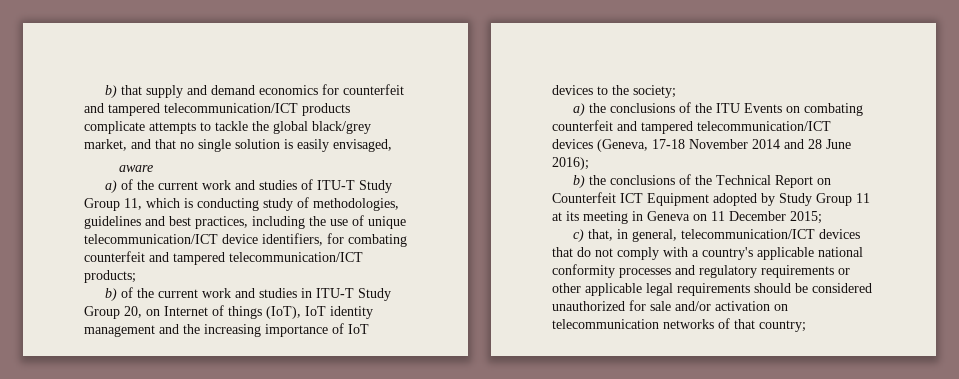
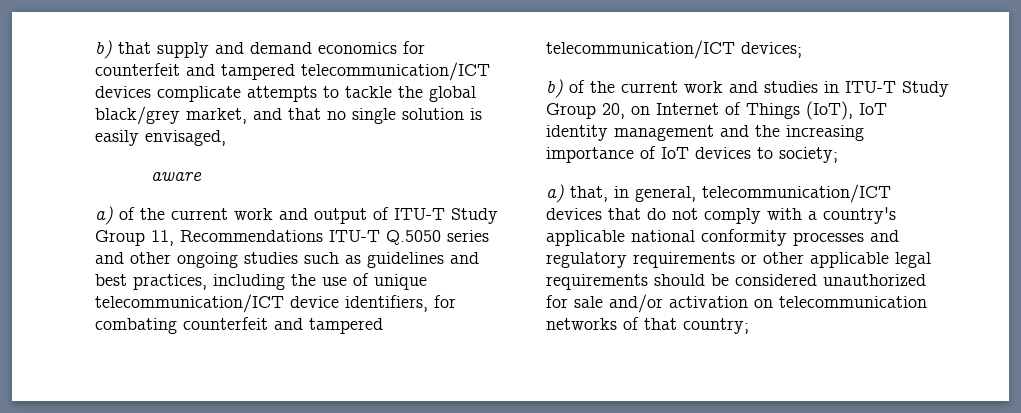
[302,103,350,116] products -> [95,86,151,98] devices
[258,180,297,190] studies -> [314,208,367,224] output
[146,197,399,211] which is conducting study of methodologies, -> [180,230,489,245] [95,252,361,268] Recommendations ITU-T Q.5050 series and other ongoing studies such as
[84,270,136,283] products; -> [741,42,802,58] devices;
[228,306,262,319] things -> [746,103,800,119] Things
[612,85,629,95] the -> (773, 153) none
[588,102,863,116] [552,120,831,134] [552,139,851,152] [552,157,589,170] [572,174,831,188] [552,192,870,206] [552,211,822,224] [572,229,584,242] the conclusions of the ITU Events on combating counterfeit and tampered telecommunication/ICT devices (Geneva, 17-18 November 2014 and 28 June 2016); // b) the conclusions of the Technical Report on Counterfeit ICT Equipment adopted by Study Group 11 at its meeting in Geneva on 11 December 2015; // c) -> (564, 193) none

